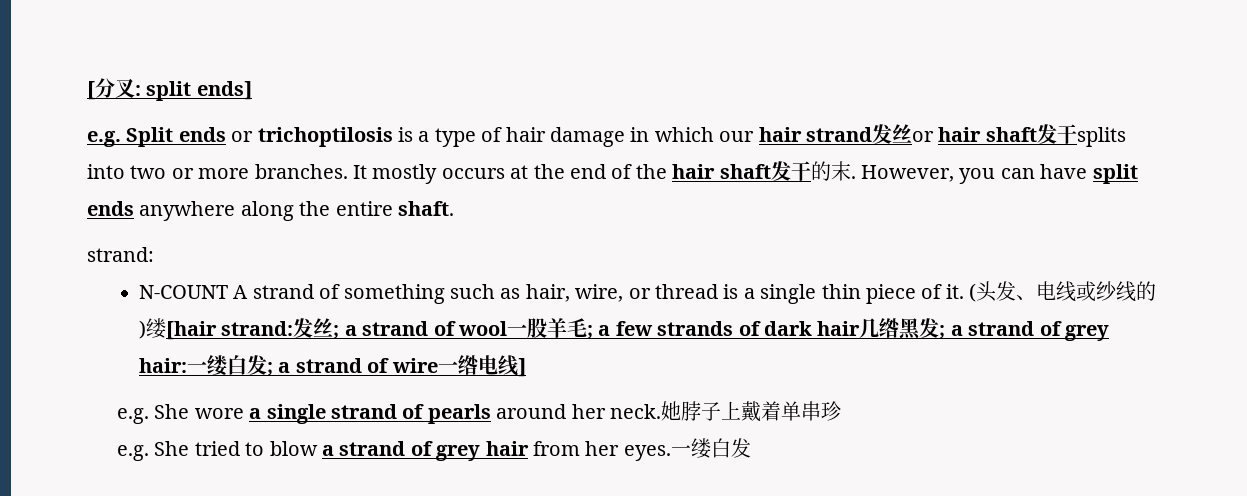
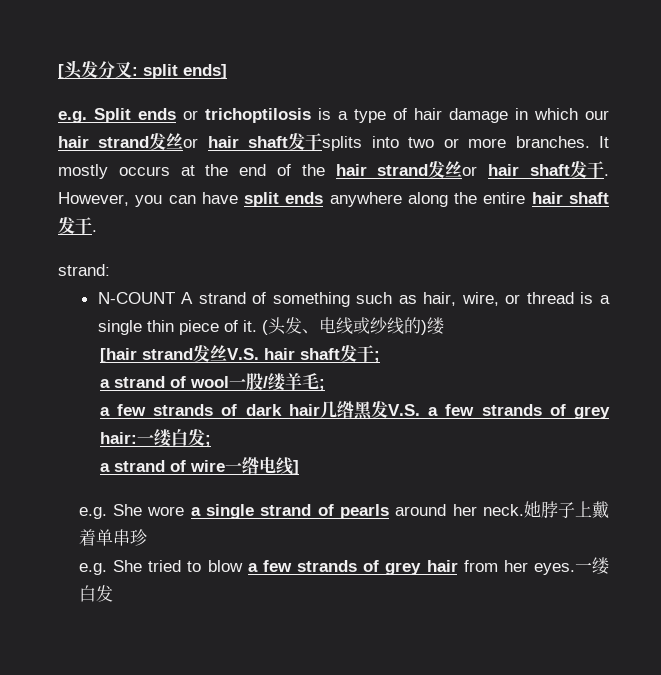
(95, 90) none -> [64,60,98,79] 头发
[719,161,851,181] shaft发干的末 -> [377,161,605,178] strand发丝or hair shaft发干
[398,201,454,216] shaft. -> [531,192,609,204] [58,217,97,234] hair shaft发干.
[166,318,340,340] [hair strand:发丝; -> [99,345,380,363] // [hair strand发丝V.S. hair shaft发干; //
(548, 328) none -> [262,373,286,391] /缕
(594, 332) none -> (325, 385) //
[939,321,1035,339] ; a strand -> [387,404,542,416] V.S. a few strands
(274, 369) none -> (211, 441) //
[339,441,406,456] strand -> [262,560,357,572] few strands

